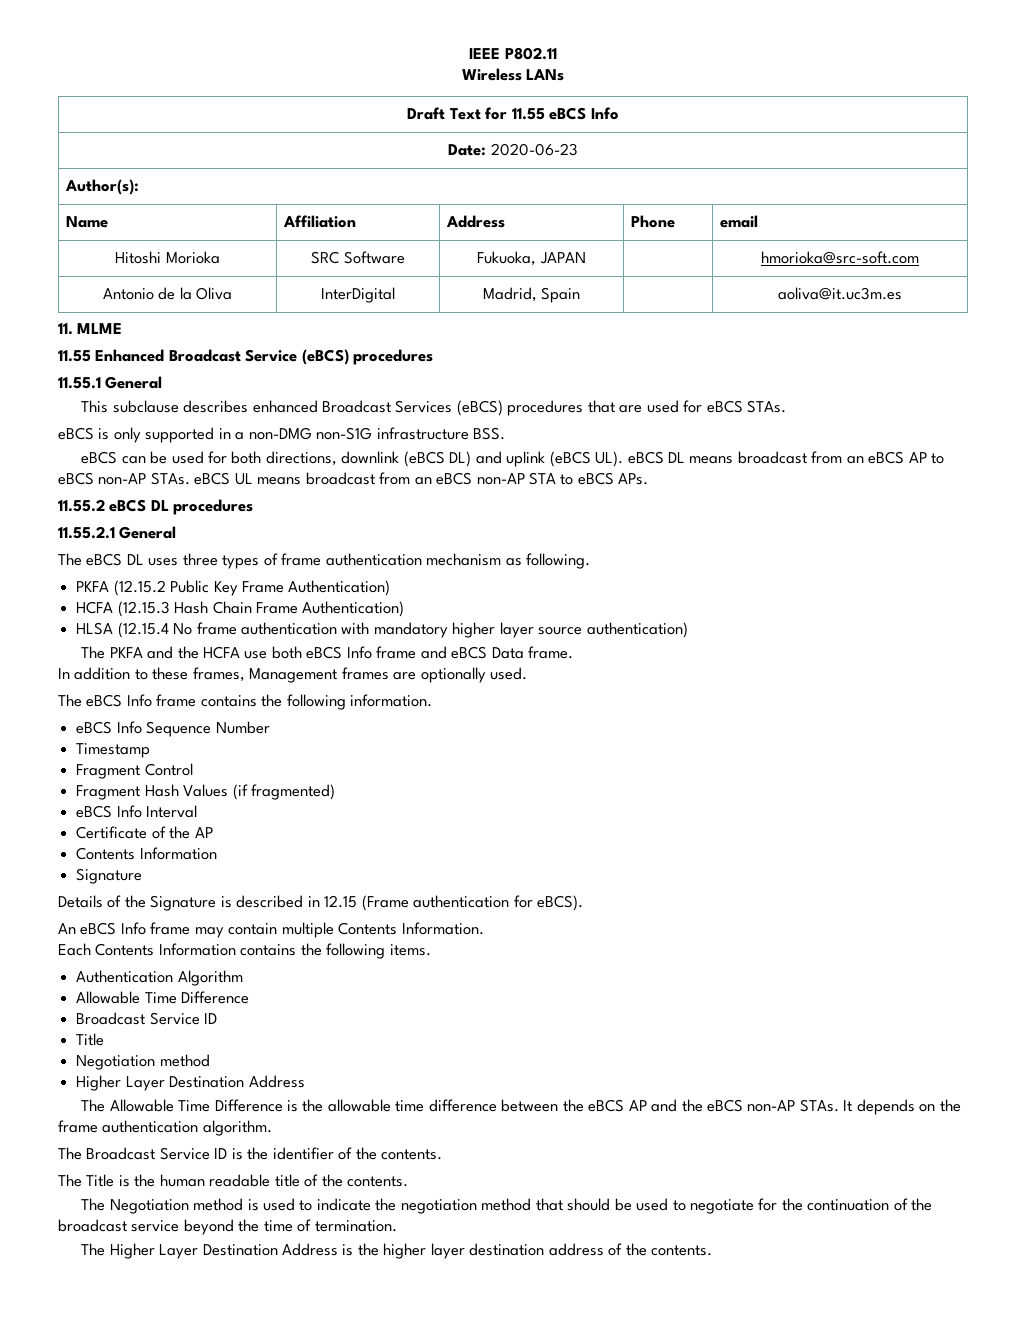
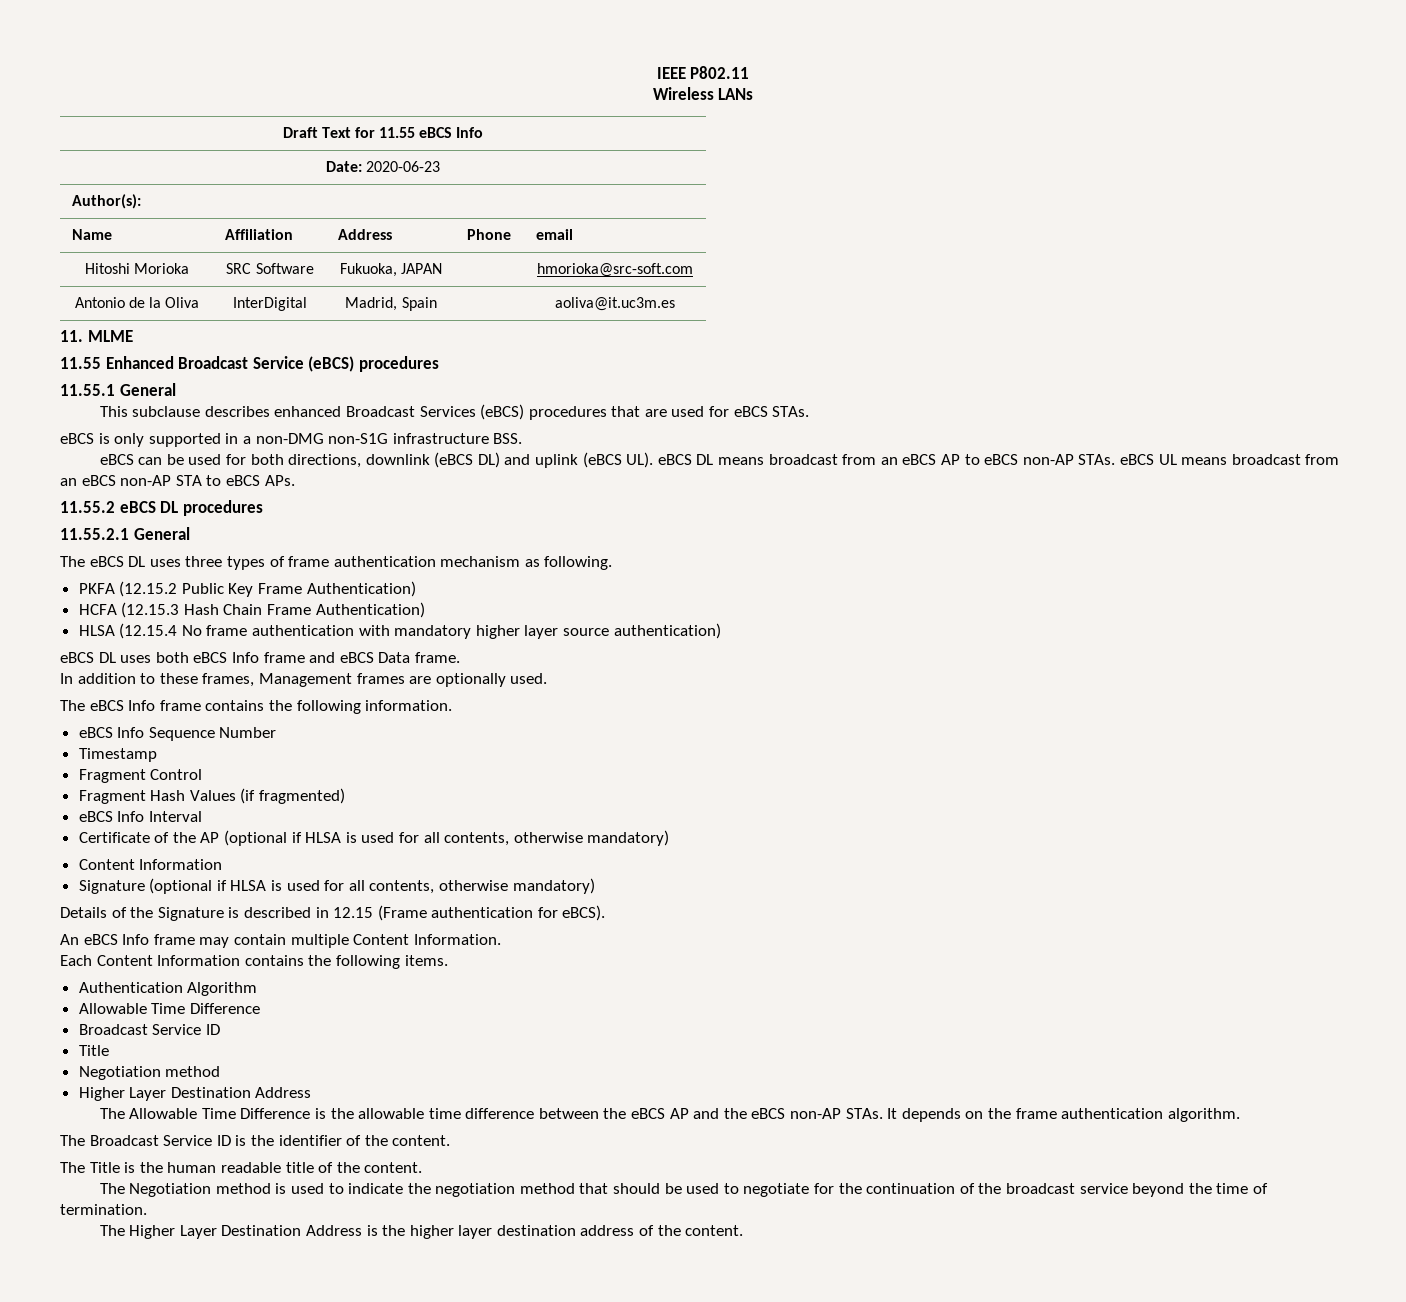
[81,646,268,659] The PKFA and the HCFA use -> [60,652,152,663] eBCS DL uses
[76,847,217,860] [76,868,143,884] // Contents Information // Signature -> [224,830,670,846] [78,859,223,870] [78,878,595,894] (optional if HLSA is used for all contents, otherwise mandatory) // Content Information // Signature (optional if HLSA is used for all contents, otherwise mandatory)
[338,922,398,935] Contents -> [353,934,410,945] Content
[95,943,155,956] Contents -> [96,955,153,966] Content
[381,1149,443,1160] contents. -> [392,1135,451,1146] content.
[347,1176,409,1187] contents. -> [364,1162,423,1173] content.
[651,1245,713,1256] contents. -> [685,1225,744,1236] content.

